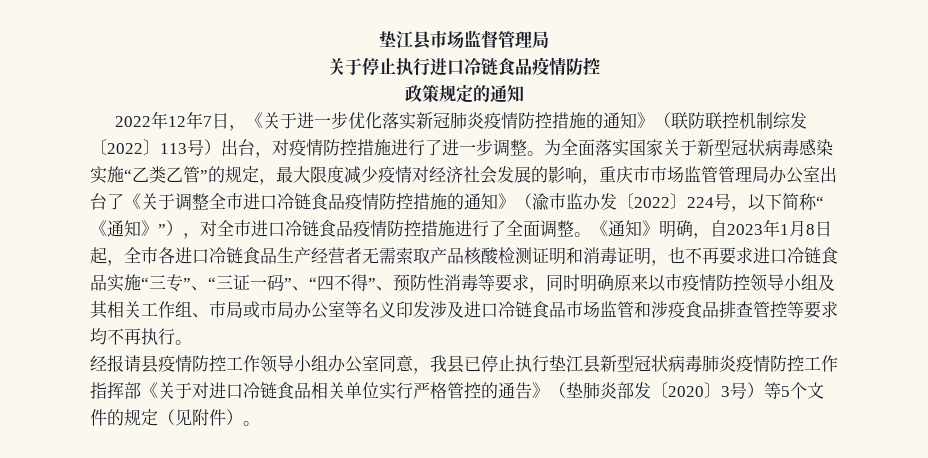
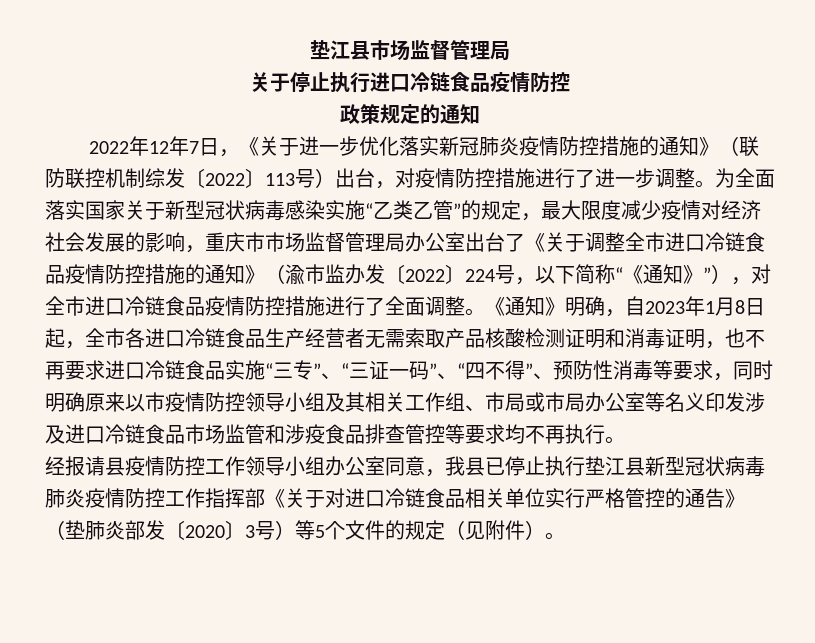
[701,166,718,183] 管 -> [325,232,345,252] 督

